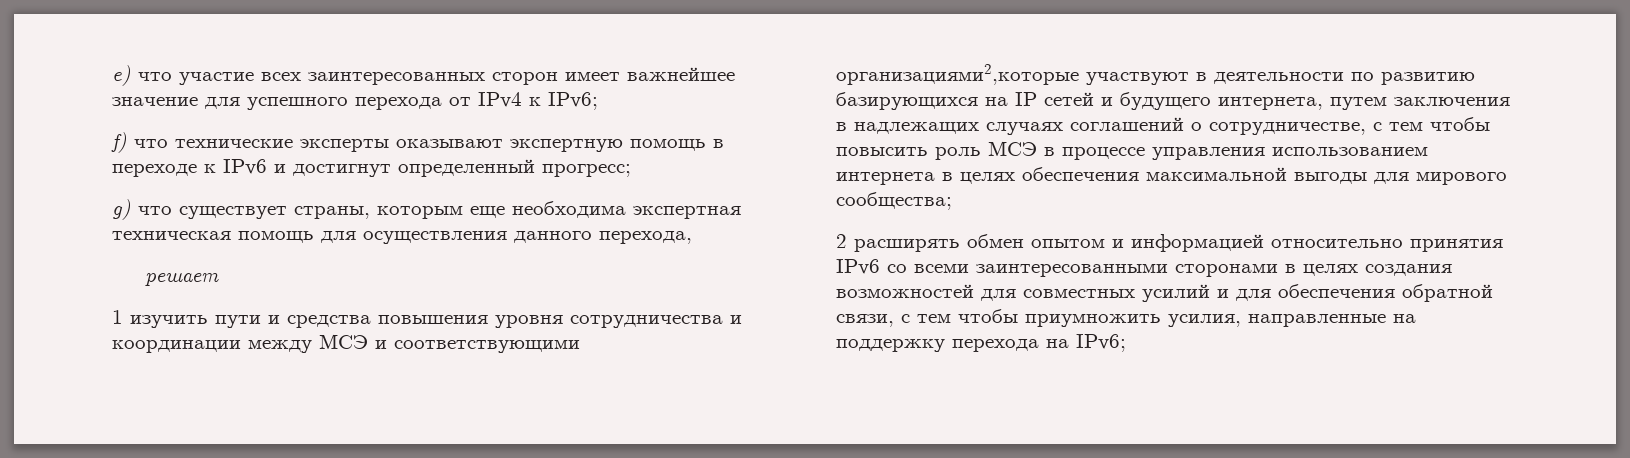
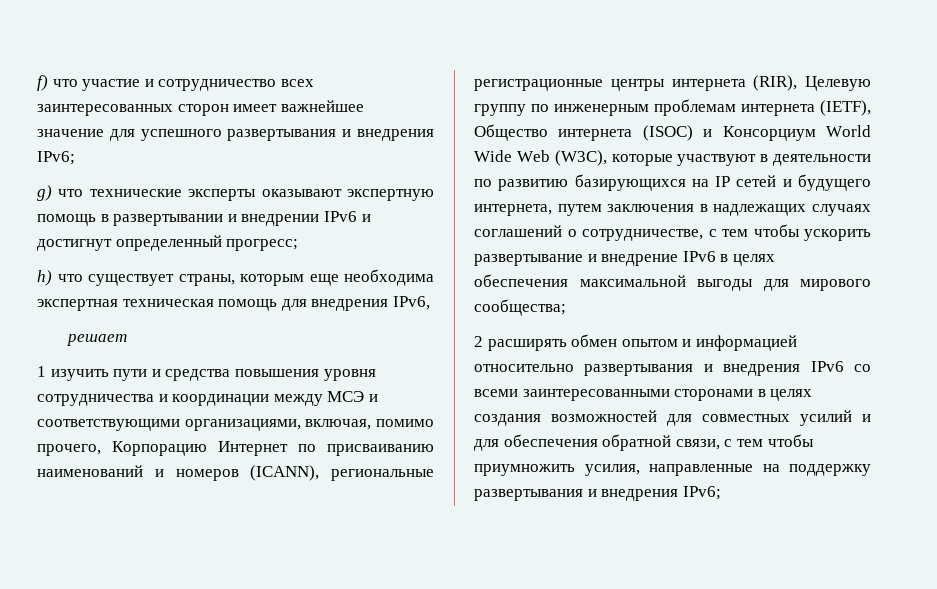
[112,65,131,86] e) -> [37,75,48,91] f)
(254, 78) none -> [144,79,277,91] и сотрудничество
[355,92,541,110] перехода от IPv4 к -> [227,129,434,141] развертывания и внедрения
[111,132,127,153] f) -> [37,185,52,201] g)
[112,164,216,177] переходе к -> [113,214,320,226] развертывании и внедрении
[112,199,131,220] g) -> [37,270,52,286] h)
[363,231,692,244] осуществления данного перехода, -> [311,296,430,311] внедрения IPv6,
[836,64,1079,85] организациями2,которые -> [184,419,435,431] [37,441,434,456] [37,465,434,481] [474,75,871,91] [474,99,871,116] [474,124,871,141] [474,150,673,166] организациями, включая, помимо прочего, Корпорацию Интернет по присваиванию наименований и номеров (ICANN), региональные регистрационные центры интернета (RIR), Целевую группу по инженерным проблемам интернета (IETF), Общество интернета (ISOC) и Консорциум World Wide Web (W3C), которые
[836,141,1428,160] [836,172,935,185] повысить роль МСЭ в процессе управления использованием интернета -> [804,229,871,241] [474,251,716,266] ускорить развертывание и внедрение IPv6
[1410,239,1503,252] принятия -> [584,364,801,376] развертывания и внедрения
[952,339,1069,352] перехода на -> [474,489,679,501] развертывания и внедрения

